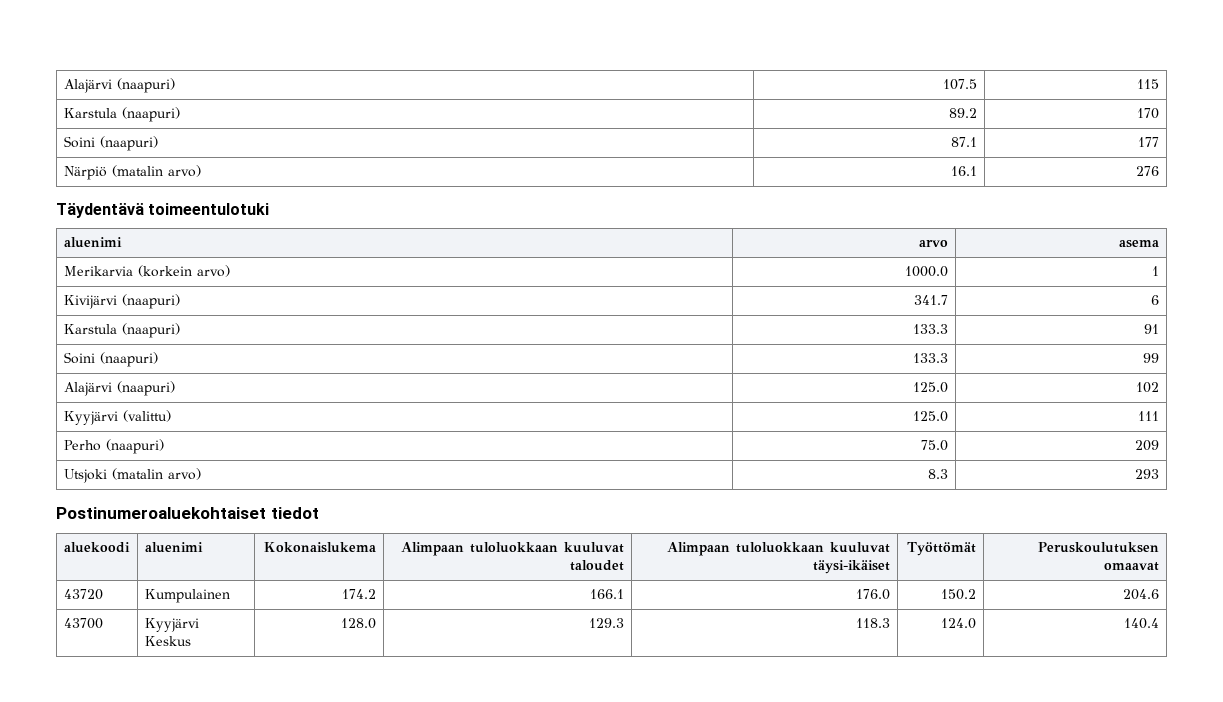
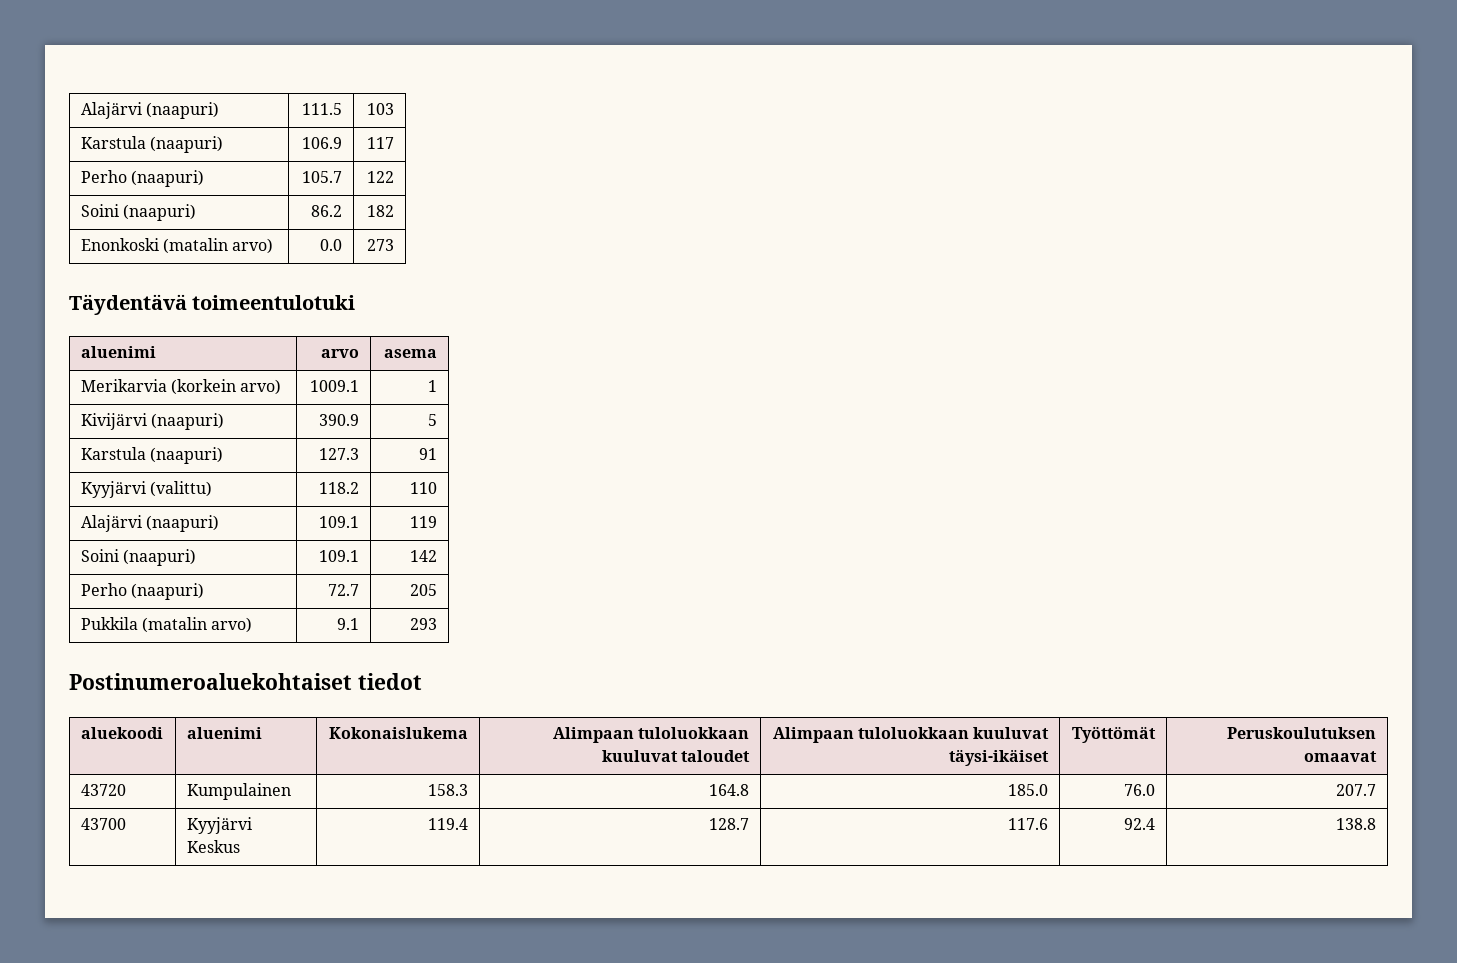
[63,78,175,93] [943,79,978,90] [1137,79,1160,89] [63,107,180,122] [949,108,978,118] [1137,108,1160,119] [63,136,158,151] [951,137,978,147] [1138,137,1160,147] [63,165,201,180] [951,166,978,176] [1136,166,1160,176] Alajärvi (naapuri) | 107.5 | 115 // Karstula (naapuri) | 89.2 | 170 // Soini (naapuri) | 87.1 | 177 // Närpiö (matalin arvo) | 16.1 | 276 -> [80,102,220,119] [302,103,343,115] [367,103,395,115] [80,136,224,153] [302,137,343,149] [367,137,395,149] [80,170,205,187] [302,171,343,183] [367,171,395,183] [80,204,197,221] [311,205,343,217] [367,205,395,217] [80,238,274,254] [320,239,343,251] [367,239,395,251] Alajärvi (naapuri) | 111.5 | 103 // Karstula (naapuri) | 106.9 | 117 // Perho (naapuri) | 105.7 | 122 // Soini (naapuri) | 86.2 | 182 // Enonkoski (matalin arvo) | 0.0 | 273
[905,266,949,277] 1000.0 -> [310,380,360,392] 1009.1
[914,295,949,305] [1151,295,1160,305] [63,323,180,338] [913,324,949,334] 341.7 | 6 // Karstula (naapuri) | 133.3 -> [319,414,360,426] [428,414,438,426] [80,447,224,464] [319,448,360,460] 390.9 | 5 // Karstula (naapuri) | 127.3
[63,352,158,367] [913,353,949,363] [1143,353,1160,363] [63,381,175,396] [913,382,949,393] [1136,382,1160,393] [63,410,171,425] [913,411,949,422] [1138,411,1160,421] [63,439,164,454] [921,440,949,451] [1135,440,1160,451] [63,468,201,483] [928,469,949,479] Soini (naapuri) | 133.3 | 99 // Alajärvi (naapuri) | 125.0 | 102 // Kyyjärvi (valittu) | 125.0 | 111 // Perho (naapuri) | 75.0 | 209 // Utsjoki (matalin arvo) | 8.3 -> [80,481,213,498] [319,482,360,494] [410,482,438,494] [80,515,220,532] [319,516,360,528] [410,516,438,528] [80,549,197,566] [319,550,360,562] [410,550,438,562] [80,583,205,600] [328,584,360,596] [410,584,438,596] [80,617,253,633] [337,618,360,630] Kyyjärvi (valittu) | 118.2 | 110 // Alajärvi (naapuri) | 109.1 | 119 // Soini (naapuri) | 109.1 | 142 // Perho (naapuri) | 72.7 | 205 // Pukkila (matalin arvo) | 9.1
[342,589,377,599] [590,589,625,599] [856,589,891,600] [941,589,977,600] [1123,589,1160,600] [63,618,103,629] [144,618,199,632] [144,636,191,646] [341,618,377,629] [589,618,625,628] [856,618,891,628] [941,618,977,629] [1124,618,1160,629] 174.2 | 166.1 | 176.0 | 150.2 | 204.6 // 43700 | Kyyjärvi Keskus | 128.0 | 129.3 | 118.3 | 124.0 | 140.4 -> [428,784,469,796] [709,784,750,796] [1008,784,1049,796] [1124,784,1156,796] [1336,784,1377,796] [80,818,126,830] [186,817,252,834] [186,840,240,853] [428,818,469,830] [709,818,750,830] [1008,818,1049,830] [1124,818,1156,830] [1336,818,1377,830] 158.3 | 164.8 | 185.0 | 76.0 | 207.7 // 43700 | Kyyjärvi Keskus | 119.4 | 128.7 | 117.6 | 92.4 | 138.8

